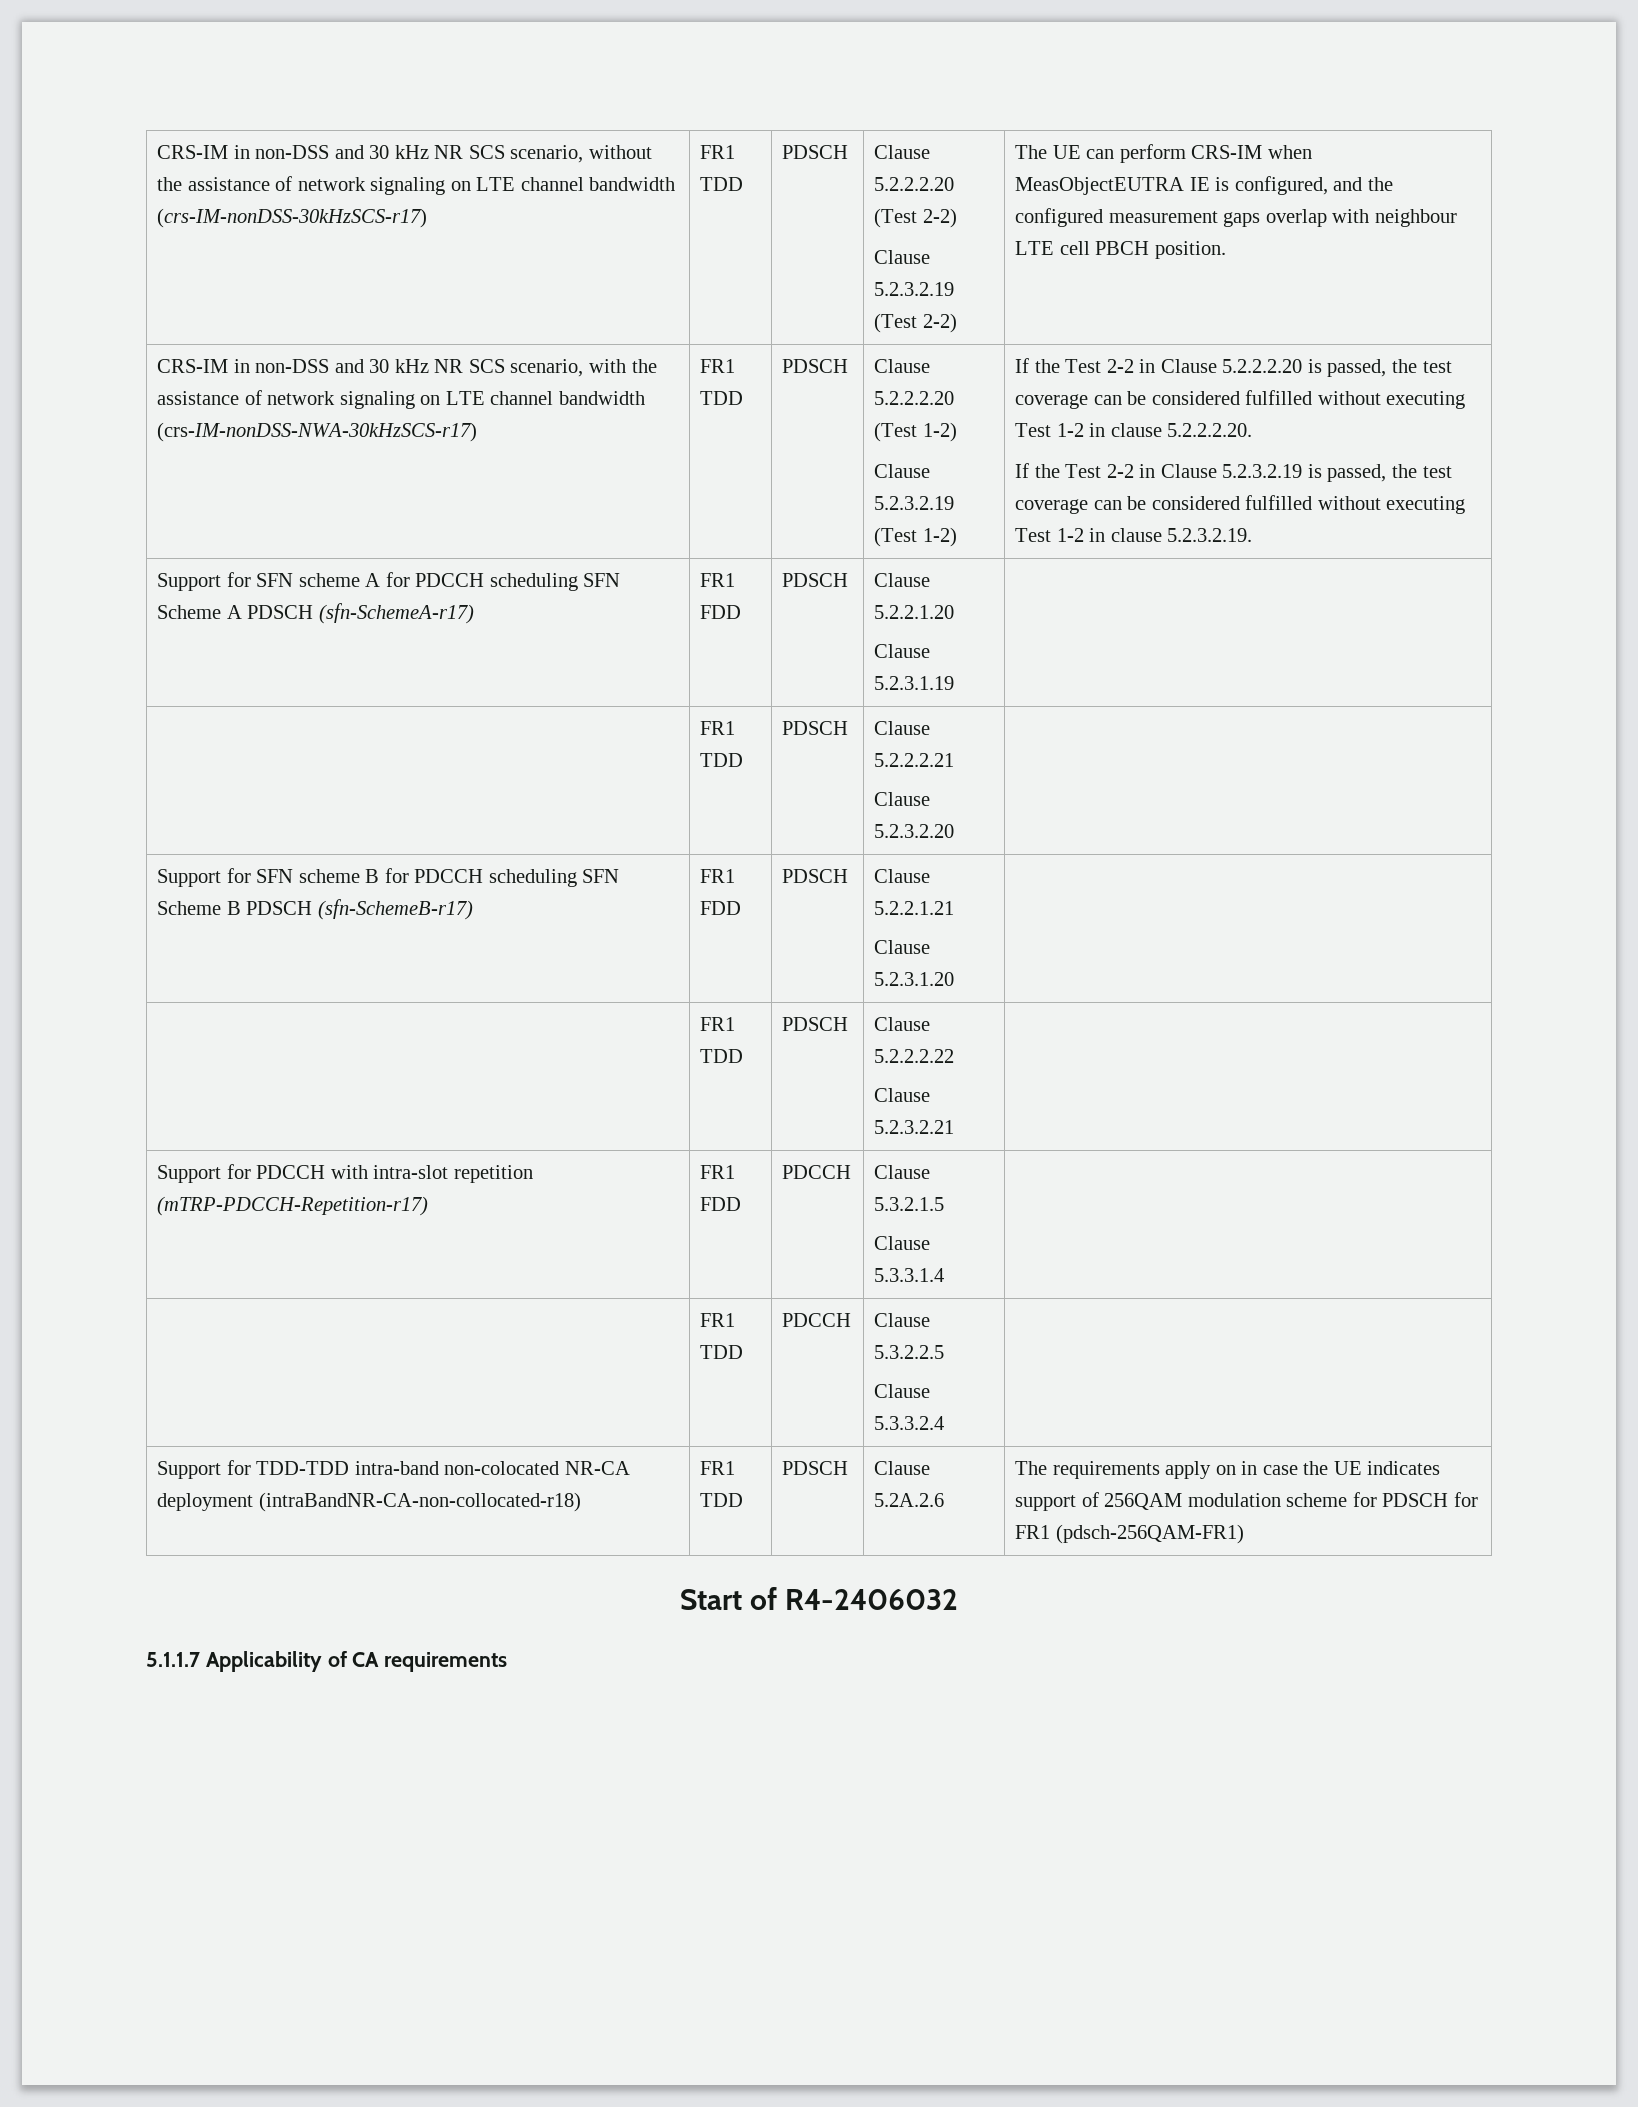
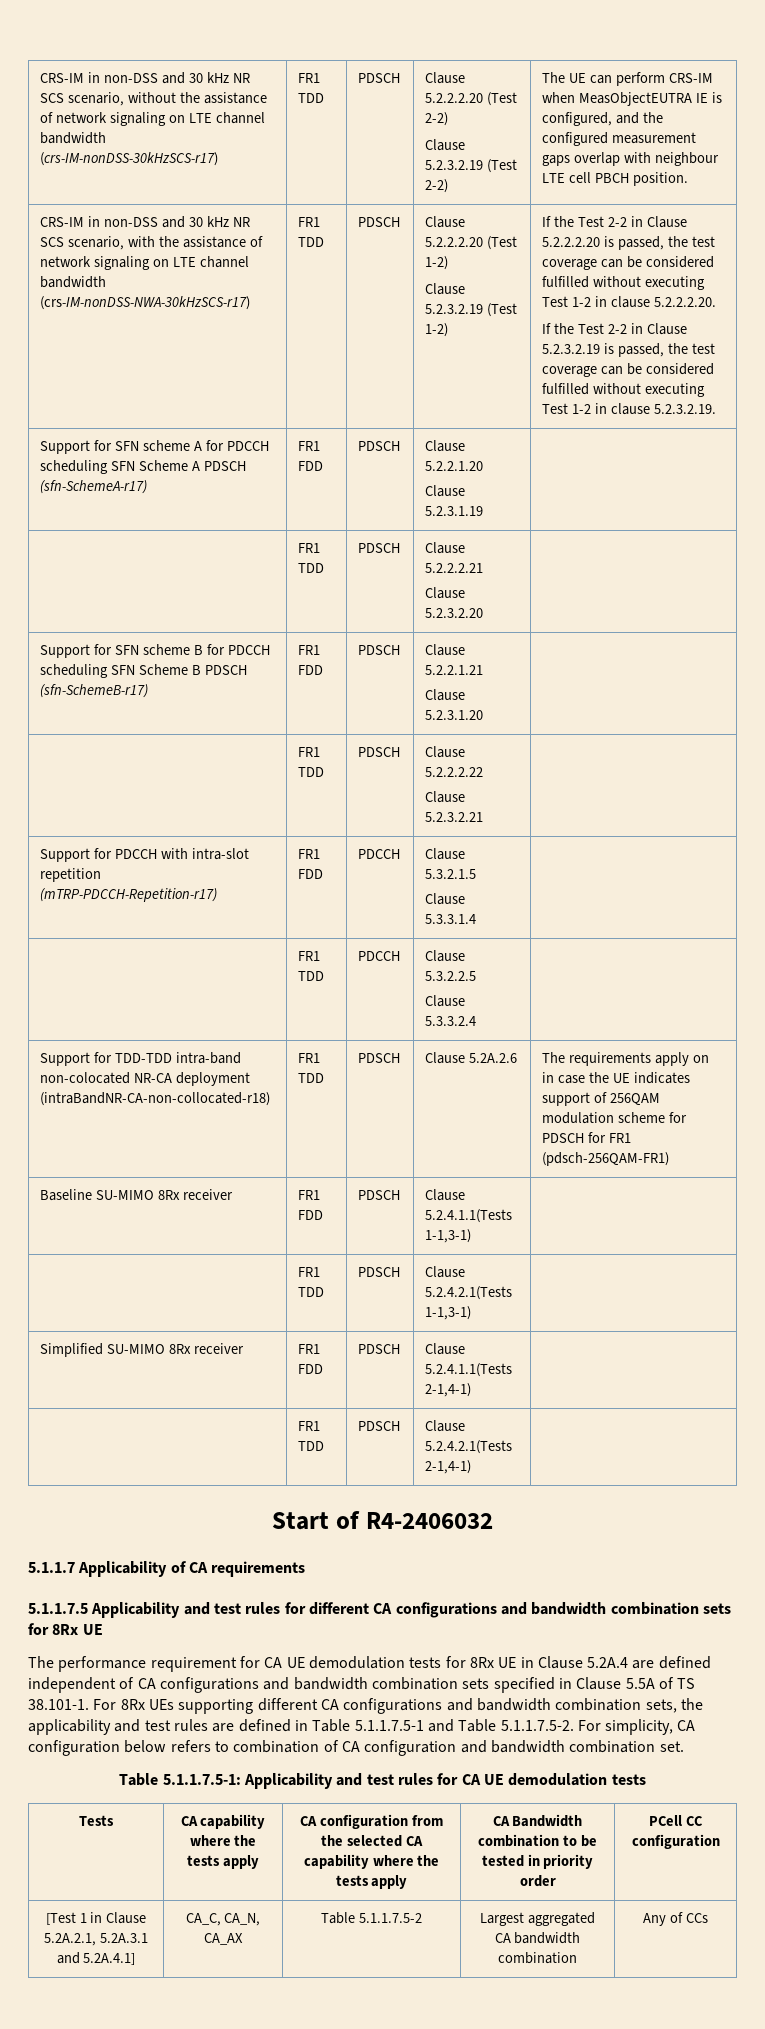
(1244, 1534) none -> [40,1189,233,1201] [298,1190,321,1200] [298,1210,324,1220] [358,1190,401,1200] [425,1189,466,1201] [425,1209,513,1223] [425,1229,472,1243] [298,1267,321,1277] [298,1287,325,1297] [358,1267,401,1277] [425,1266,466,1278] [425,1286,513,1300] [425,1306,472,1320] [40,1343,244,1357] [298,1344,321,1354] [298,1364,324,1374] [358,1344,401,1354] [425,1343,466,1355] [425,1363,513,1377] [425,1383,472,1397] [298,1421,321,1431] [298,1441,325,1451] [358,1421,401,1431] [425,1420,466,1432] [425,1440,513,1454] [425,1460,472,1474] // Baseline SU-MIMO 8Rx receiver | FR1 FDD | PDSCH | Clause 5.2.4.1.1(Tests 1-1,3-1) | // | FR1 TDD | PDSCH | Clause 5.2.4.2.1(Tests 1-1,3-1) | // Simplified SU-MIMO 8Rx receiver | FR1 FDD | PDSCH | Clause 5.2.4.1.1(Tests 2-1,4-1) | // | FR1 TDD | PDSCH | Clause 5.2.4.2.1(Tests 2-1,4-1) |
(508, 1662) none -> [28,1602,731,1618] [28,1623,103,1635] [28,1656,711,1672] [28,1677,696,1693] [28,1698,703,1714] [28,1719,696,1735] [28,1740,684,1756] [119,1773,646,1789] [79,1815,114,1826] [180,1814,266,1829] [189,1835,257,1846] [187,1855,259,1869] [300,1814,443,1829] [321,1835,423,1847] [303,1854,440,1869] [335,1875,408,1889] [492,1814,583,1827] [478,1834,597,1847] [481,1854,594,1869] [519,1875,556,1887] [649,1815,703,1826] [631,1834,720,1849] [45,1912,147,1925] [44,1933,148,1946] [56,1952,136,1965] [185,1913,261,1926] [203,1933,243,1945] [321,1912,422,1924] [480,1912,595,1926] [494,1932,581,1944] [498,1952,577,1964] [643,1912,708,1926] // 5.1.1.7.5 Applicability and test rules for different CA configurations and bandwidth combination sets for 8Rx UE // The performance requirement for CA UE demodulation tests for 8Rx UE in Clause 5.2A.4 are defined independent of CA configurations and bandwidth combination sets specified in Clause 5.5A of TS 38.101-1. For 8Rx UEs supporting different CA configurations and bandwidth combination sets, the applicability and test rules are defined in Table 5.1.1.7.5-1 and Table 5.1.1.7.5-2. For simplicity, CA configuration below refers to combination of CA configuration and bandwidth combination set. // Table 5.1.1.7.5-1: Applicability and test rules for CA UE demodulation tests // Tests | CA capability where the tests apply | CA configuration from the selected CA capability where the tests apply | CA Bandwidth combination to be tested in priority order | PCell CC configuration // [Test 1 in Clause 5.2A.2.1, 5.2A.3.1 and 5.2A.4.1] | CA_C, CA_N, CA_AX | Table 5.1.1.7.5-2 | Largest aggregated CA bandwidth combination | Any of CCs

